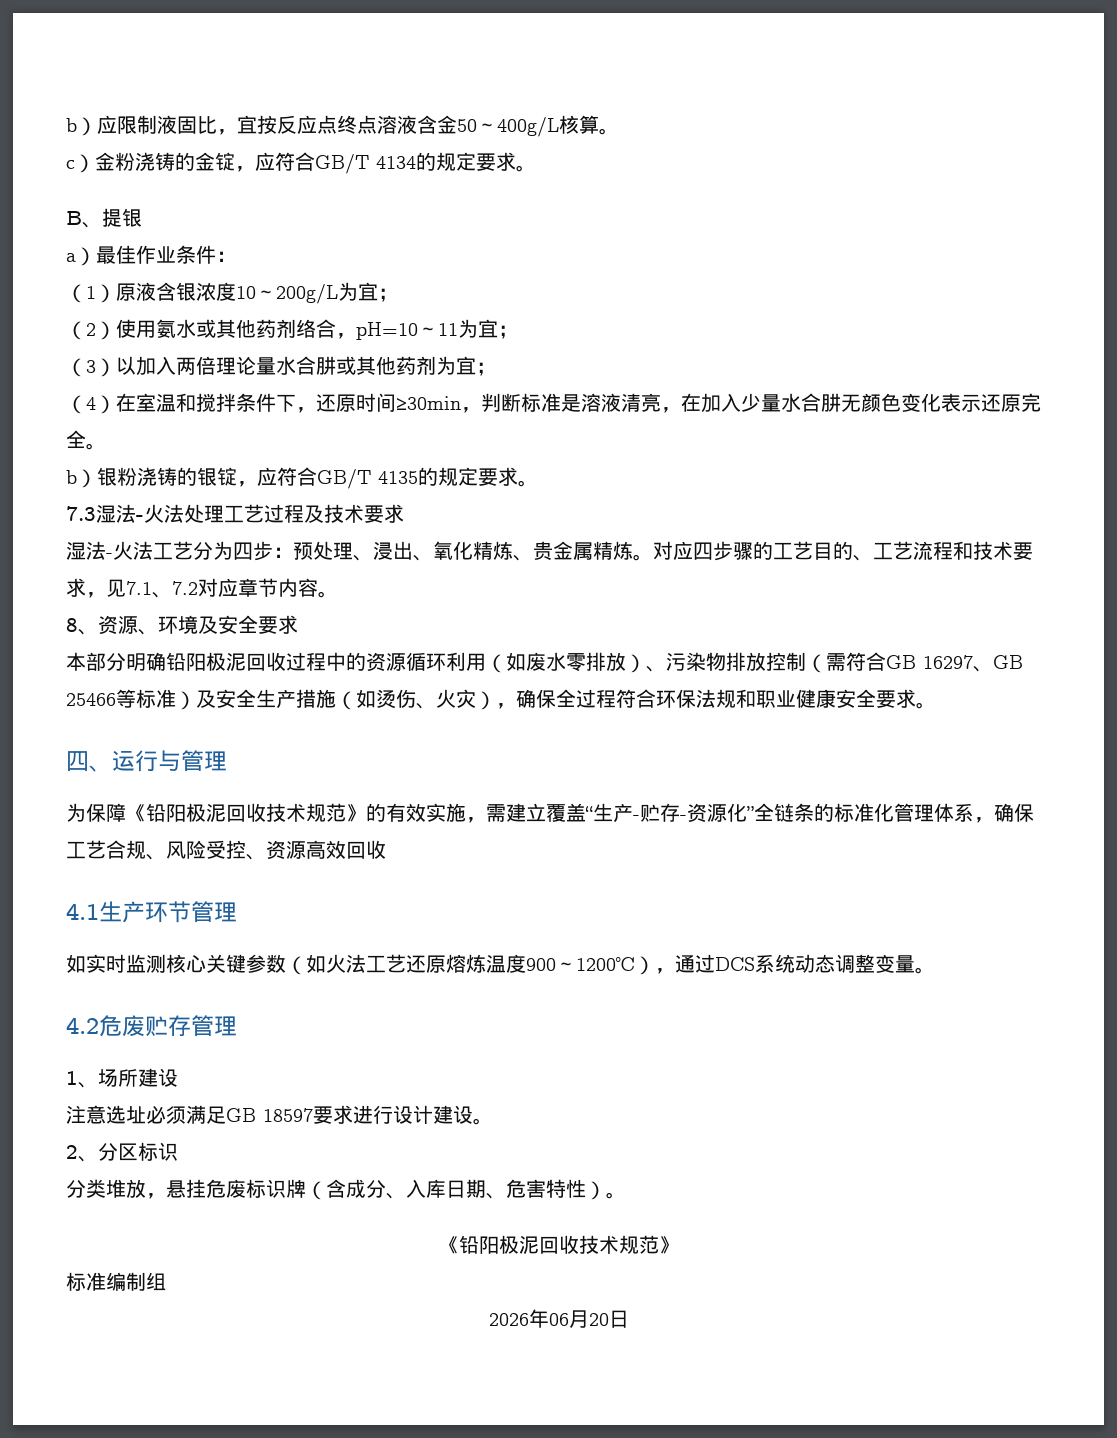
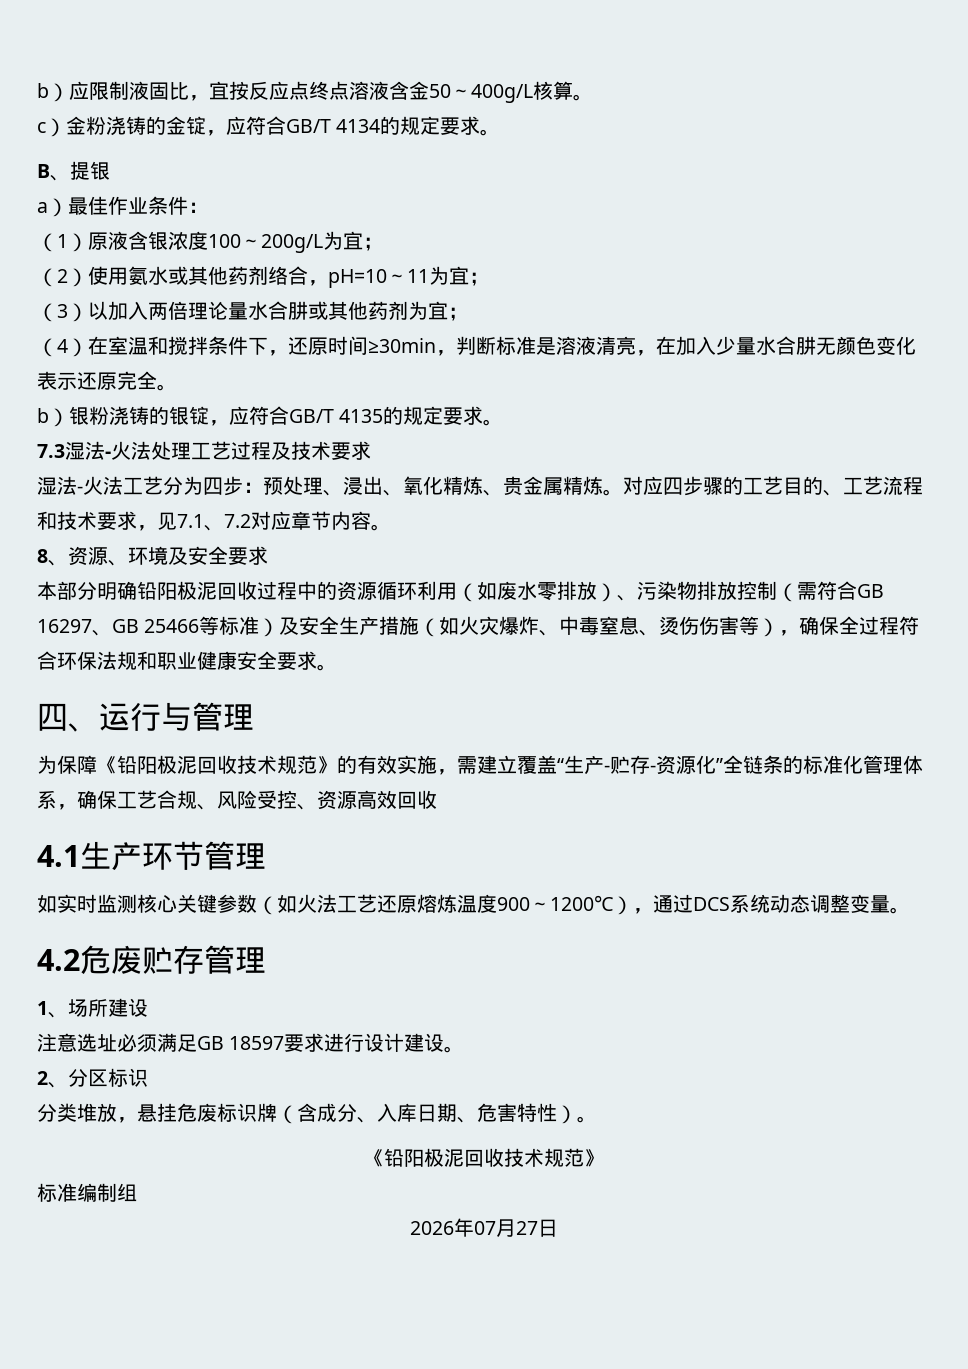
[236,286,256,299] 10 -> [208,234,241,248] 100
[376,689,476,709] 烫伤、火灾 -> [459,616,760,636] 火灾爆炸、中毒窒息、烫伤伤害等
[548,1310,609,1328] 06月20 -> [474,1219,538,1237] 07月27

